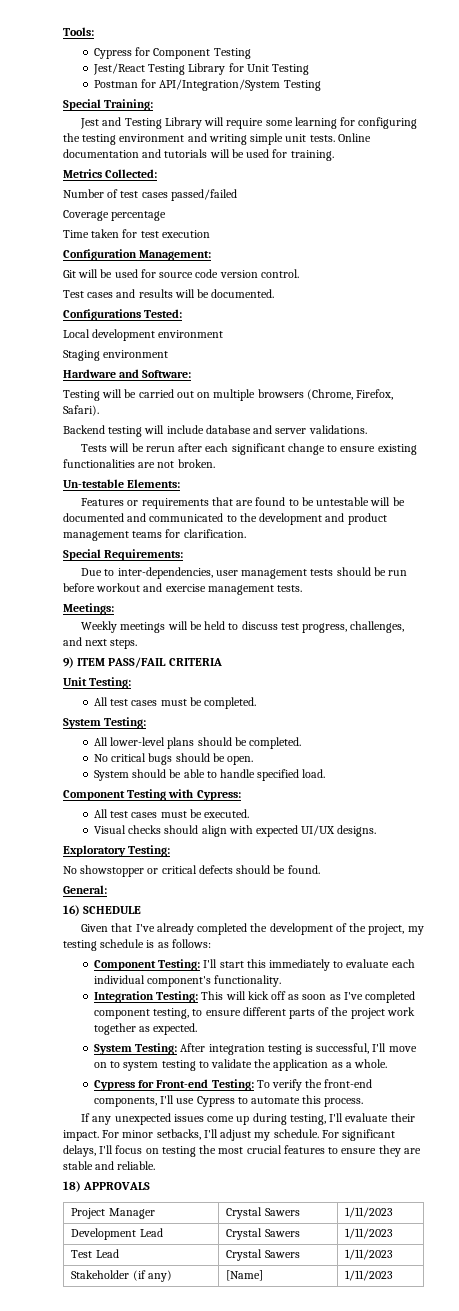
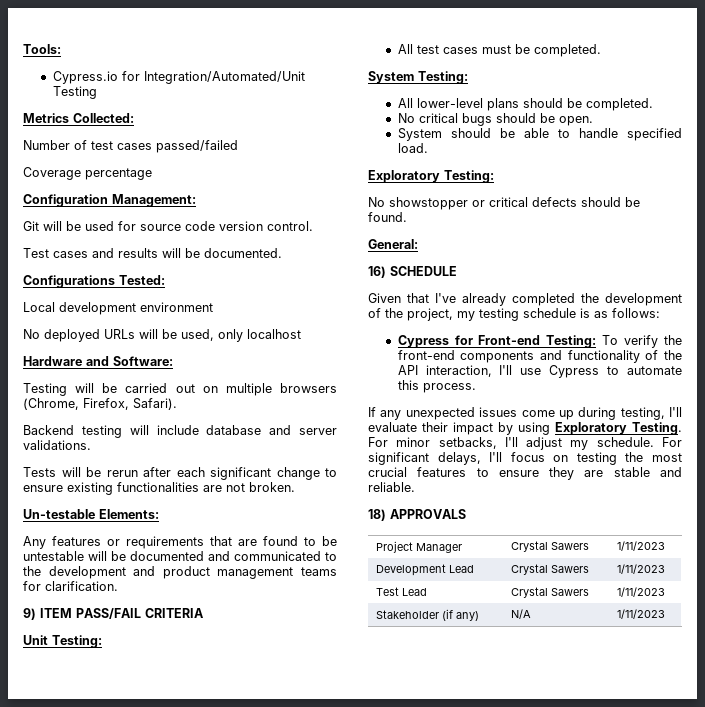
[93,47,251,59] [92,63,309,75] [93,79,321,91] [63,99,154,111] [80,117,418,129] [63,133,371,145] [63,149,334,161] Cypress for Component Testing // Jest/React Testing Library for Unit Testing // Postman for API/Integration/System Testing // Special Training: // Jest and Testing Library will require some learning for configuring the testing environment and writing simple unit tests. Online documentation and tutorials will be used for training. -> [52,71,305,84] [52,86,97,99] Cypress.io for Integration/Automated/Unit Testing
[63,229,210,238] // Time taken for test execution -> (152, 174) none
[63,350,169,361] Staging environment -> [23,329,301,342] No deployed URLs will be used, only localhost
[81,498,125,506] Features -> [23,536,101,549] Any features
[63,549,184,561] [81,567,408,579] [63,583,303,595] [63,603,114,615] [81,621,405,633] [63,637,138,649] // Special Requirements: // Due to inter-dependencies, user management tests should be run before workout and exercise management tests. // Meetings: // Weekly meetings will be held to discuss test progress, challenges, and next steps. -> (118, 586) none
[63,789,241,801] [93,809,249,818] [93,825,377,837] // Component Testing with Cypress: // All test cases must be executed. // Visual checks should align with expected UI/UX designs. -> (428, 148) none
[93,959,415,971] [93,975,282,987] [93,991,416,1003] [93,1007,415,1019] [93,1023,198,1035] [93,1043,417,1055] [93,1059,388,1071] // Component Testing: I'll start this immediately to evaluate each individual component's functionality. // Integration Testing: This will kick off as soon as I've completed component testing, to ensure different parts of the project work together as expected. // System Testing: After integration testing is successful, I'll move on to system testing to validate the application as a whole. -> (660, 313) none
[93,1097,157,1107] components, -> [460,350,682,363] [397,365,492,377] components and functionality of the API interaction,
[63,1130,99,1141] impact. -> [453,422,682,435] impact by using Exploratory Testing.
[226,1270,264,1281] [Name] -> [510,609,531,619] N/A

